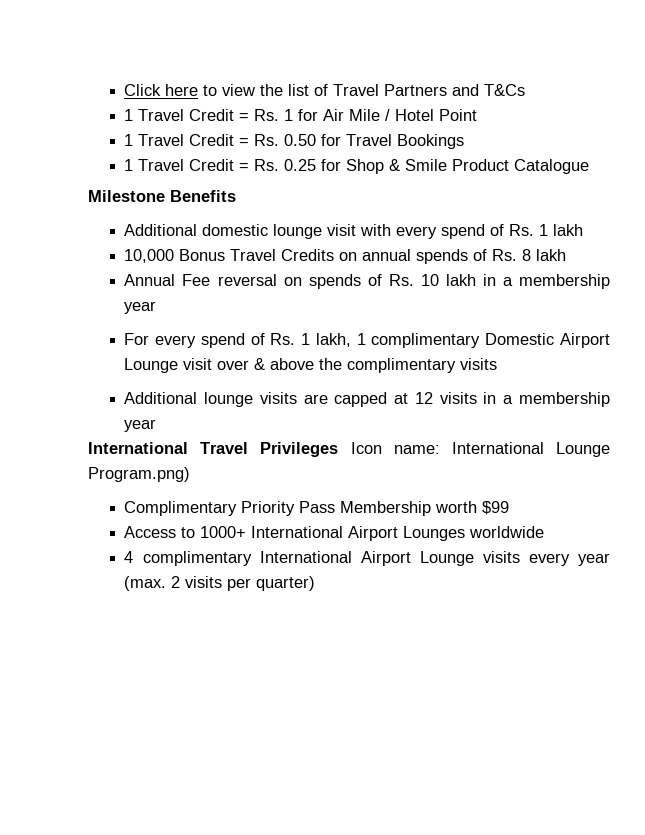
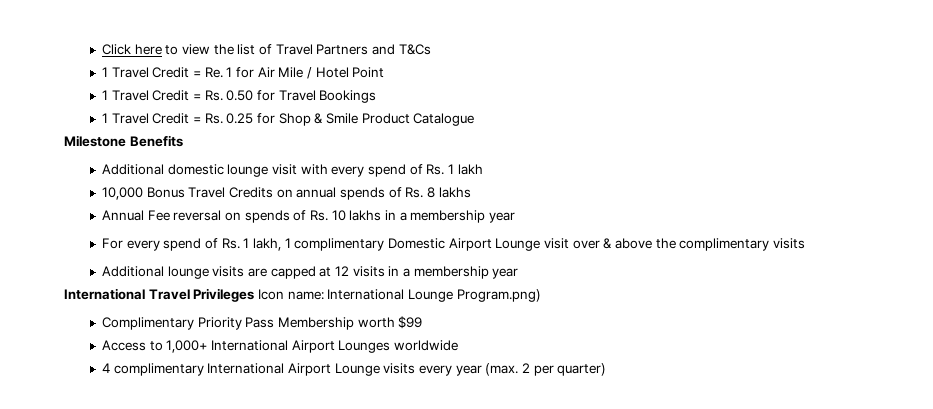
[254,109,280,121] Rs. -> [204,67,223,78] Re.
[536,249,567,261] lakh -> [438,187,471,198] lakhs
[445,274,476,286] lakh -> [349,210,382,221] lakhs
[200,526,247,538] 1000+ -> [166,340,208,353] 1,000+
[185,576,223,588] visits -> (530, 368) none

